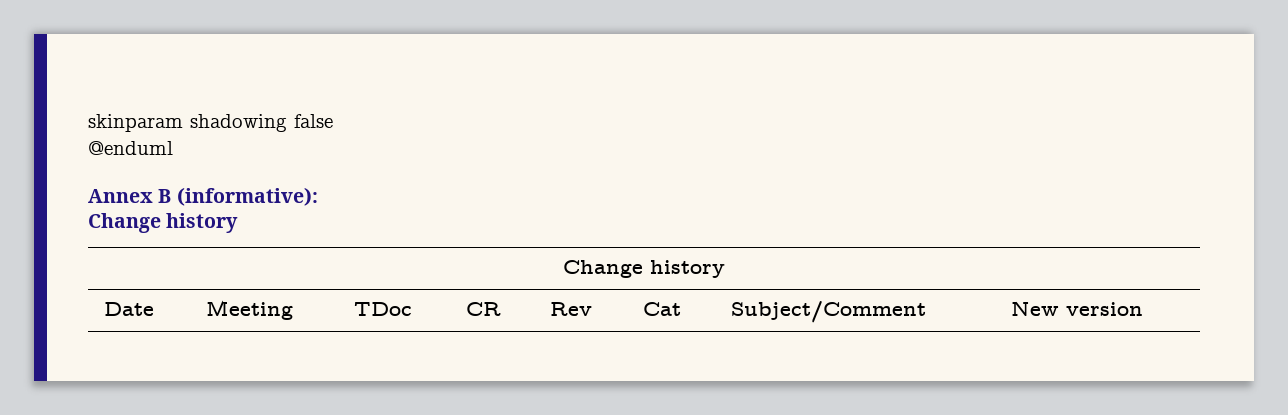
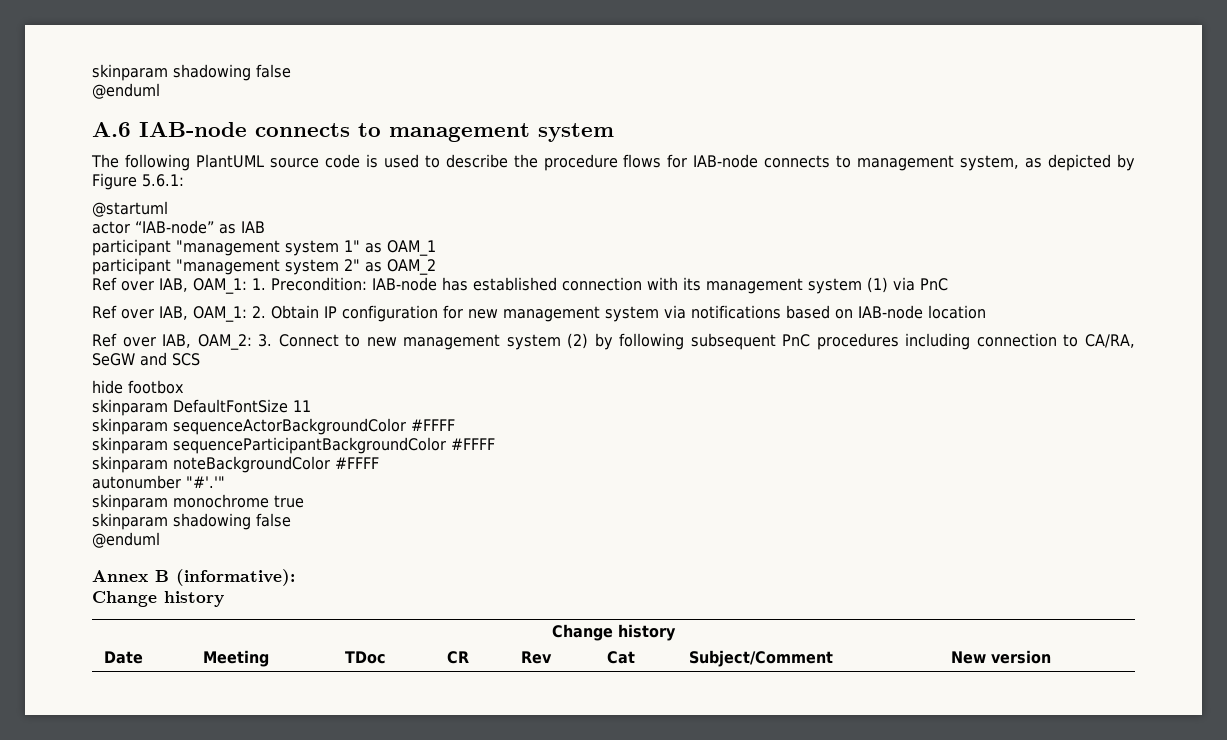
[88,114,333,132] [88,141,173,155] skinparam shadowing false // @enduml -> [92,64,291,81] [92,83,160,99] [92,122,614,142] [91,154,1136,171] [92,173,184,190] [92,201,168,217] [92,220,265,234] [92,239,436,256] [92,258,436,275] [92,277,948,294] [92,305,986,322] [92,333,1135,350] [92,352,200,366] [92,380,184,394] [92,399,311,416] [92,418,455,435] [92,437,495,454] [92,456,379,473] [92,475,225,489] [92,494,304,511] [92,513,291,530] [92,532,160,548] skinparam shadowing false // @enduml // A.6 IAB-node connects to management system // The following PlantUML source code is used to describe the procedure flows for IAB-node connects to management system, as depicted by Figure 5.6.1: // @startuml // actor “IAB-node” as IAB // participant "management system 1" as OAM_1 // participant "management system 2" as OAM_2 // Ref over IAB, OAM_1: 1. Precondition: IAB-node has established connection with its management system (1) via PnC // Ref over IAB, OAM_1: 2. Obtain IP configuration for new management system via notifications based on IAB-node location // Ref over IAB, OAM_2: 3. Connect to new management system (2) by following subsequent PnC procedures including connection to CA/RA, SeGW and SCS // hide footbox // skinparam DefaultFontSize 11 // skinparam sequenceActorBackgroundColor #FFFF // skinparam sequenceParticipantBackgroundColor #FFFF // skinparam noteBackgroundColor #FFFF // autonumber "#'.'" // skinparam monochrome true // skinparam shadowing false // @enduml

